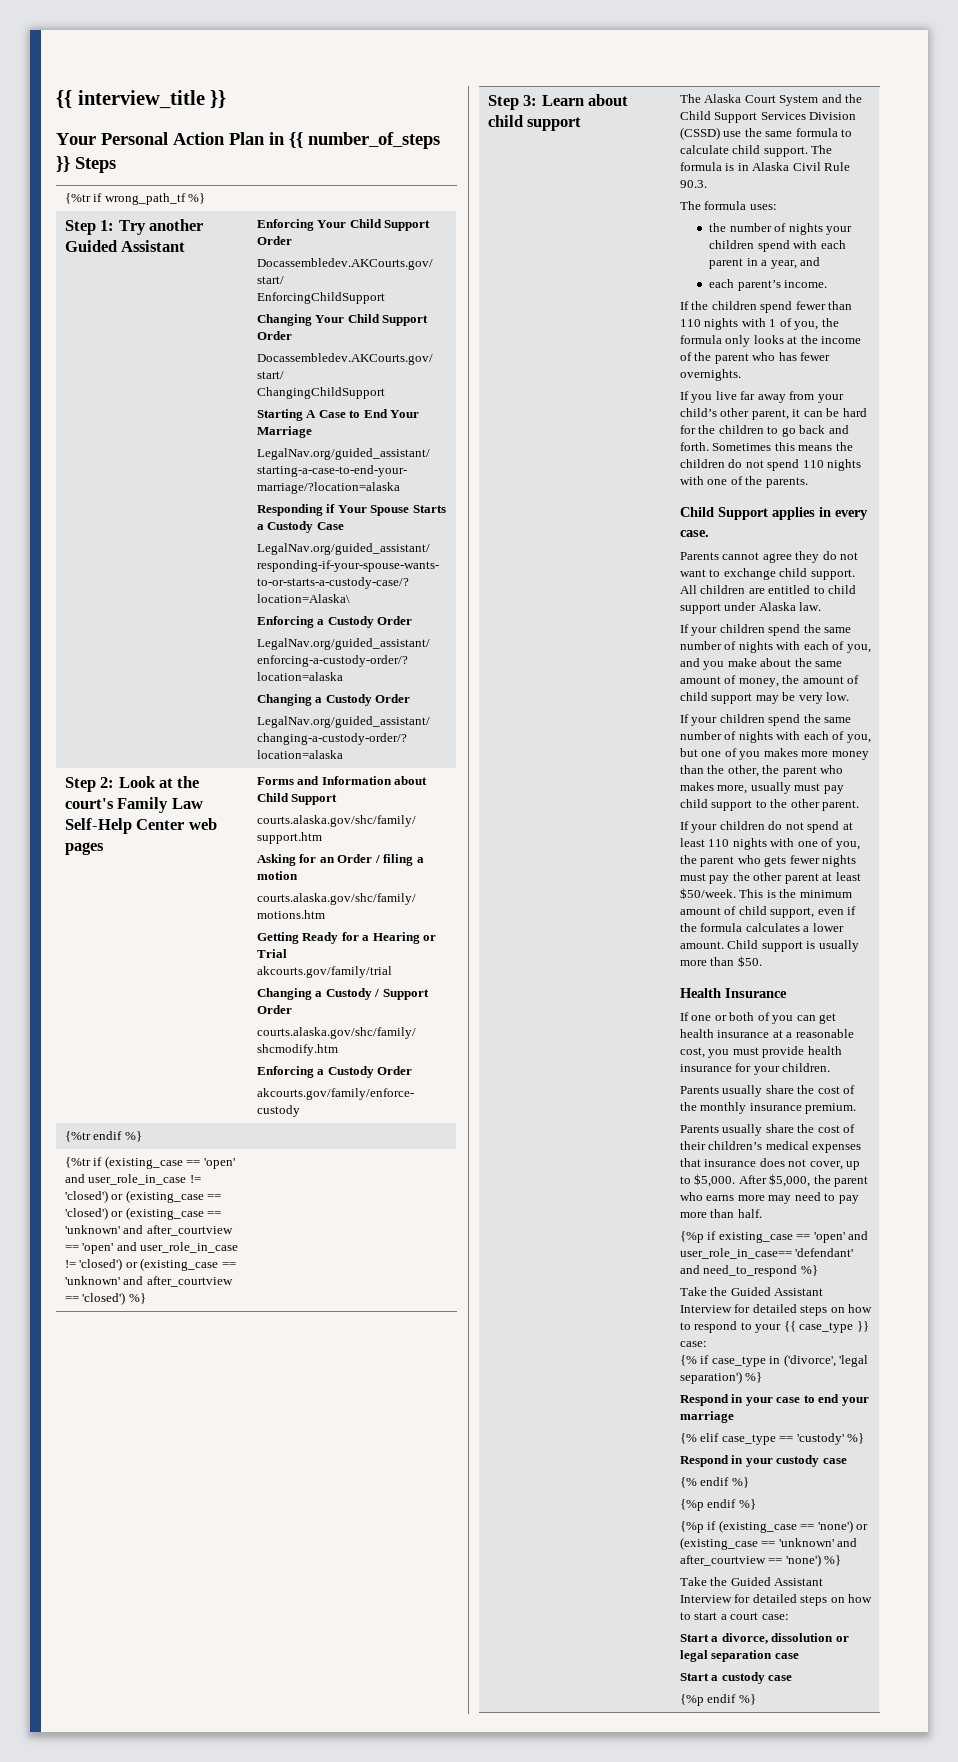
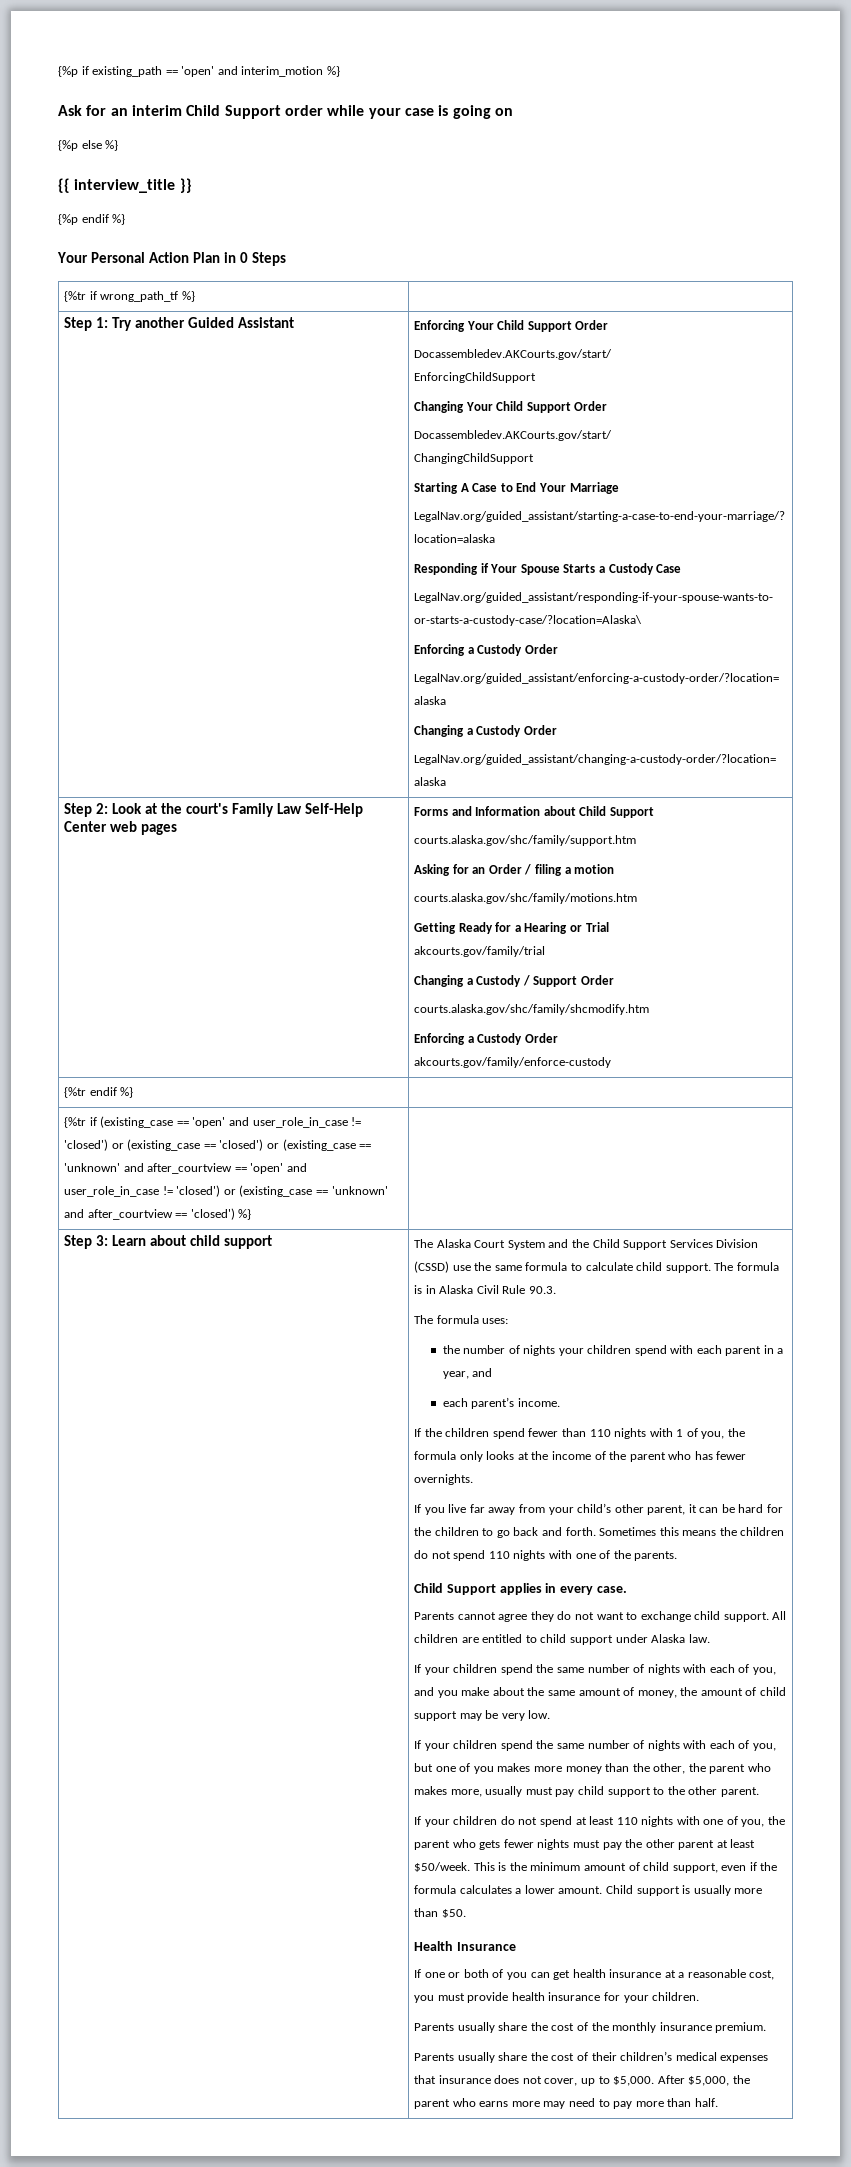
(56, 99) none -> [58,66,340,77] [58,105,513,119] [58,140,119,151] {%p if existing_path == 'open' and interim_motion %} // Ask for an interim Child Support order while your case is going on // {%p else %} //
(227, 99) none -> [58,214,126,225] // {%p endif %}
[289,132,440,149] [56,156,70,172] {{ number_of_steps }} -> [240,252,249,263] 0
[679,1231,869,1243] [679,1248,854,1259] [679,1265,818,1277] [679,1287,824,1296] [679,1304,873,1316] [679,1321,869,1333] [679,1341,707,1347] [679,1354,869,1367] [679,1371,763,1384] [679,1394,869,1406] [679,1411,734,1423] [679,1433,865,1445] [679,1455,847,1467] [679,1477,749,1488] [679,1499,756,1511] [679,1520,869,1533] [679,1537,858,1550] [679,1554,842,1567] [679,1577,824,1586] [679,1594,873,1606] [679,1612,789,1620] [679,1633,849,1644] [679,1650,799,1662] [679,1672,793,1684] [679,1694,756,1706] // {%p if existing_case == 'open' and user_role_in_case== 'defendant' and need_to_respond %} // Take the Guided Assistant Interview for detailed steps on how to respond to your {{ case_type }} case: // {% if case_type in ('divorce', 'legal separation') %} // Respond in your case to end your marriage // {% elif case_type == 'custody' %} // Respond in your custody case // {% endif %} // {%p endif %} // {%p if (existing_case == 'none') or (existing_case == 'unknown' and after_courtview == 'none') %} // Take the Guided Assistant Interview for detailed steps on how to start a court case: // Start a divorce, dissolution or legal separation case // Start a custody case // {%p endif %} -> (718, 2102) none

